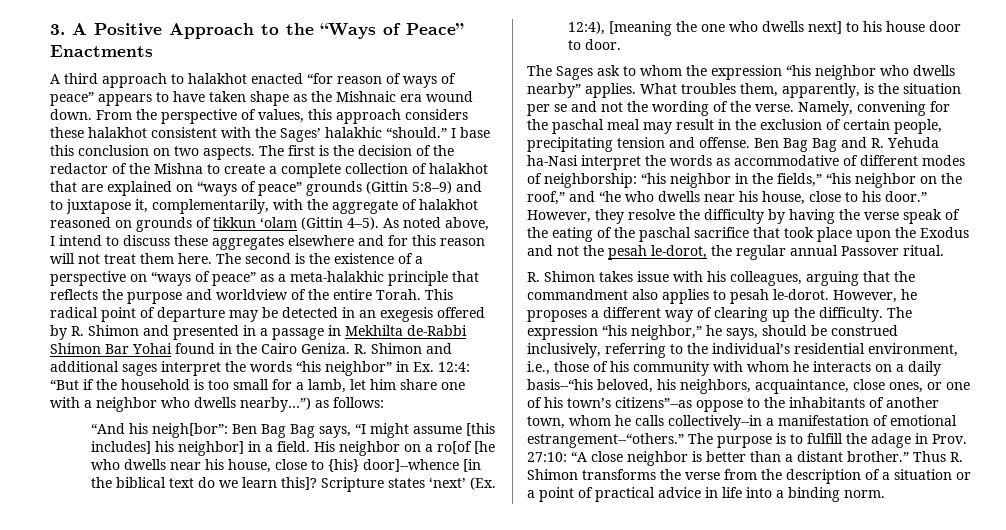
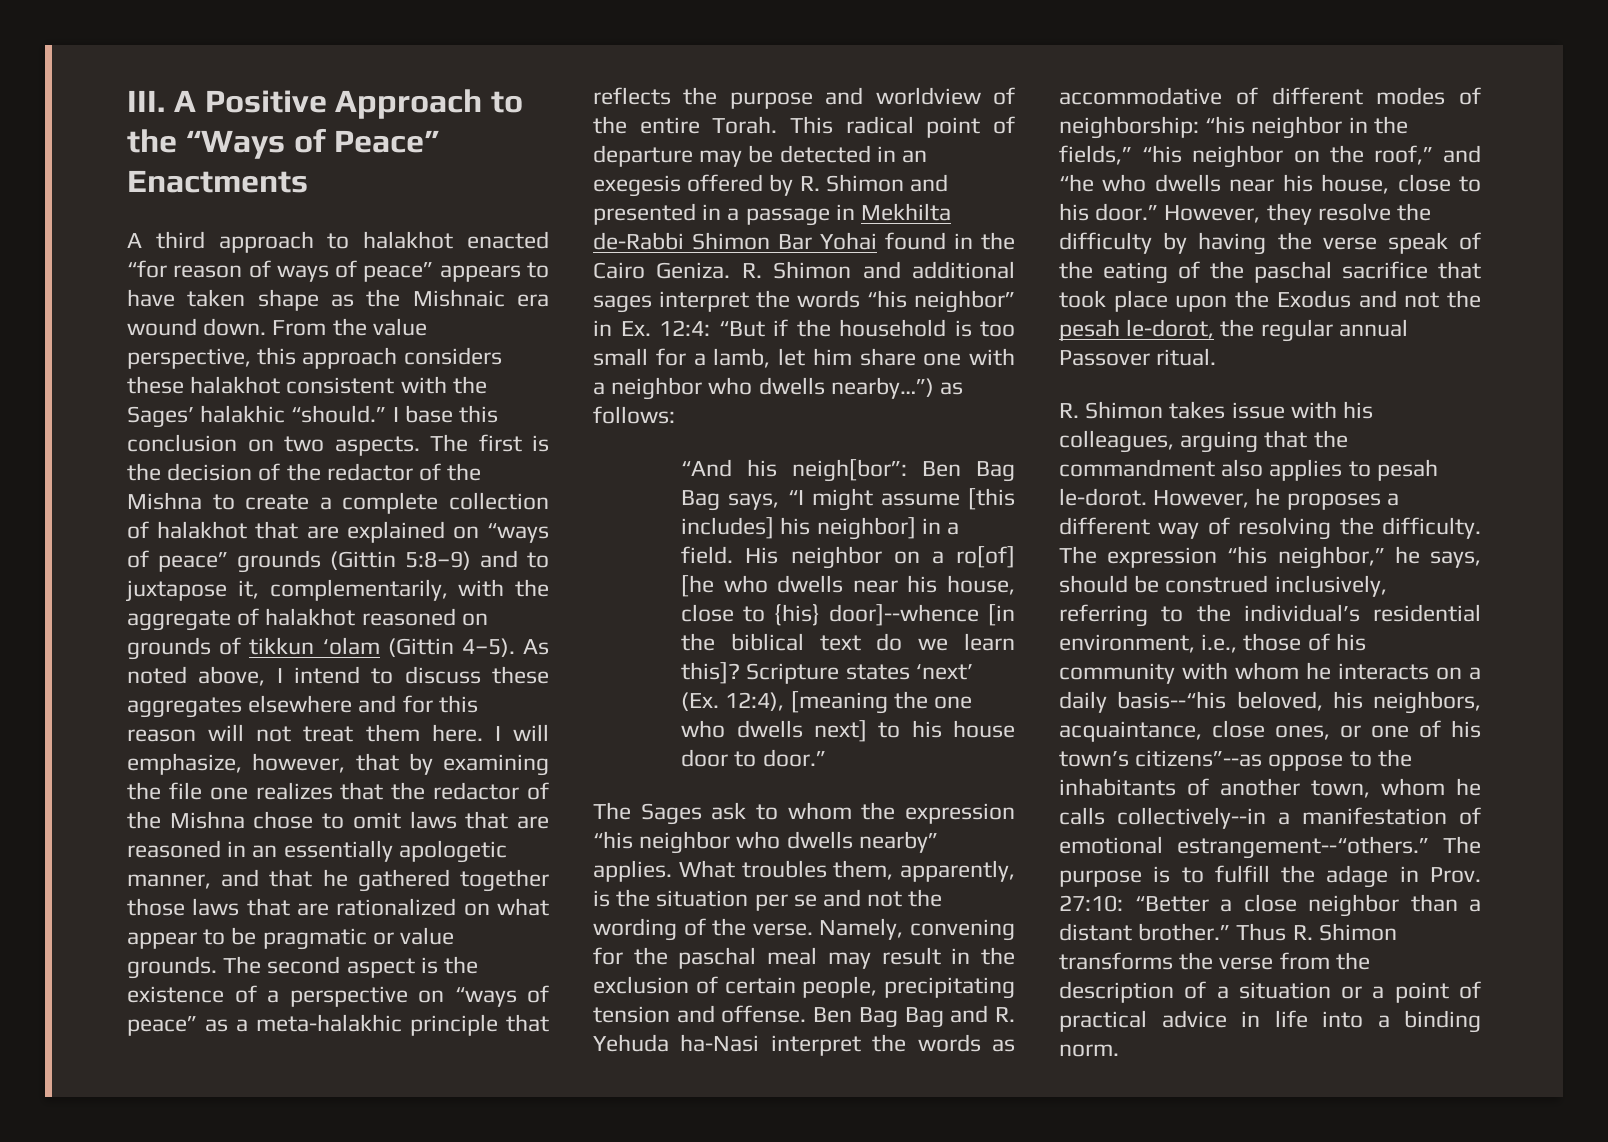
[50,24,65,35] 3. -> [127,90,165,112] III.
[161,109,304,124] perspective of values, -> [372,318,427,336] [127,348,251,369] value perspective,
(212, 258) none -> [494,724,549,741] [127,753,549,776] [127,782,549,800] [127,811,549,829] [127,840,507,863] [127,869,549,892] [127,898,549,916] [127,927,455,950] [127,956,217,979] I will emphasize, however, that by examining the file one realizes that the redactor of the Mishna chose to omit laws that are reasoned in an essentially apologetic manner, and that he gathered together those laws that are rationalized on what appear to be pragmatic or value grounds.
(291, 258) none -> [346,958,415,978] aspect
[437,441,473,454] ro[of -> [956,546,1015,568] ro[of]
[585,39,622,50] door. -> [762,749,826,767] door.”
[714,307,790,322] clearing up -> [1238,517,1332,540] resolving
[571,451,746,466] “A close neighbor is better -> [1134,894,1399,917] “Better a close neighbor

